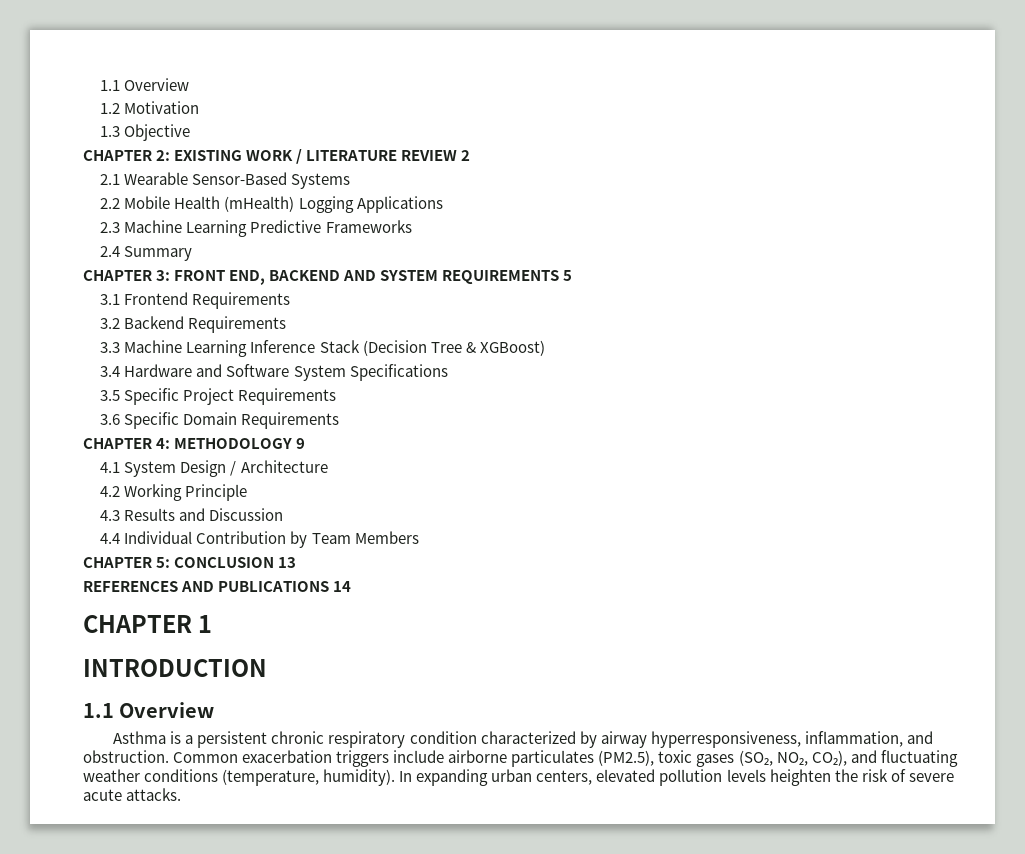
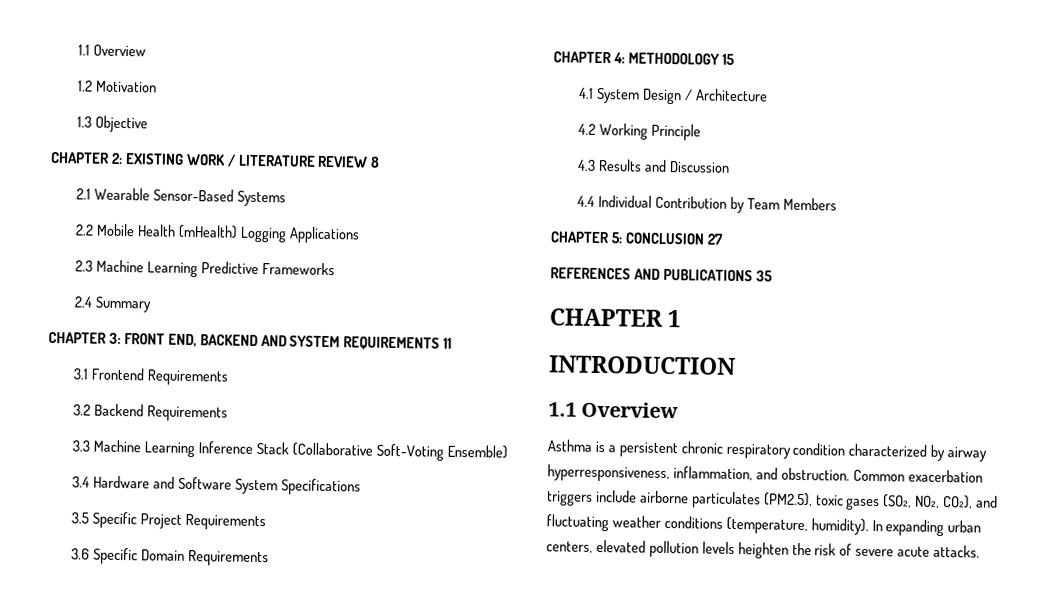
[461,150,471,161] 2 -> [370,156,381,168] 8
[563,270,573,281] 5 -> [443,337,453,349] 11
[362,340,545,356] (Decision Tree & XGBoost) -> [291,442,508,461] (Collaborative Soft-Voting Ensemble)
[296,438,306,449] 9 -> [721,53,735,65] 15
[278,557,297,568] 13 -> [706,233,724,245] 27
[333,581,352,592] 14 -> [755,270,773,282] 35

